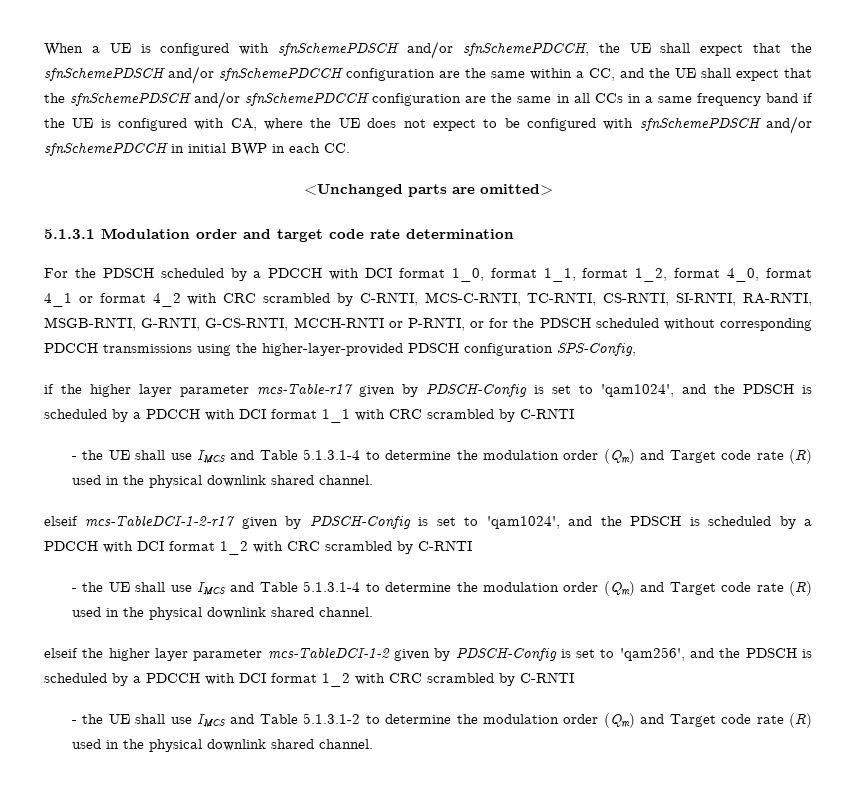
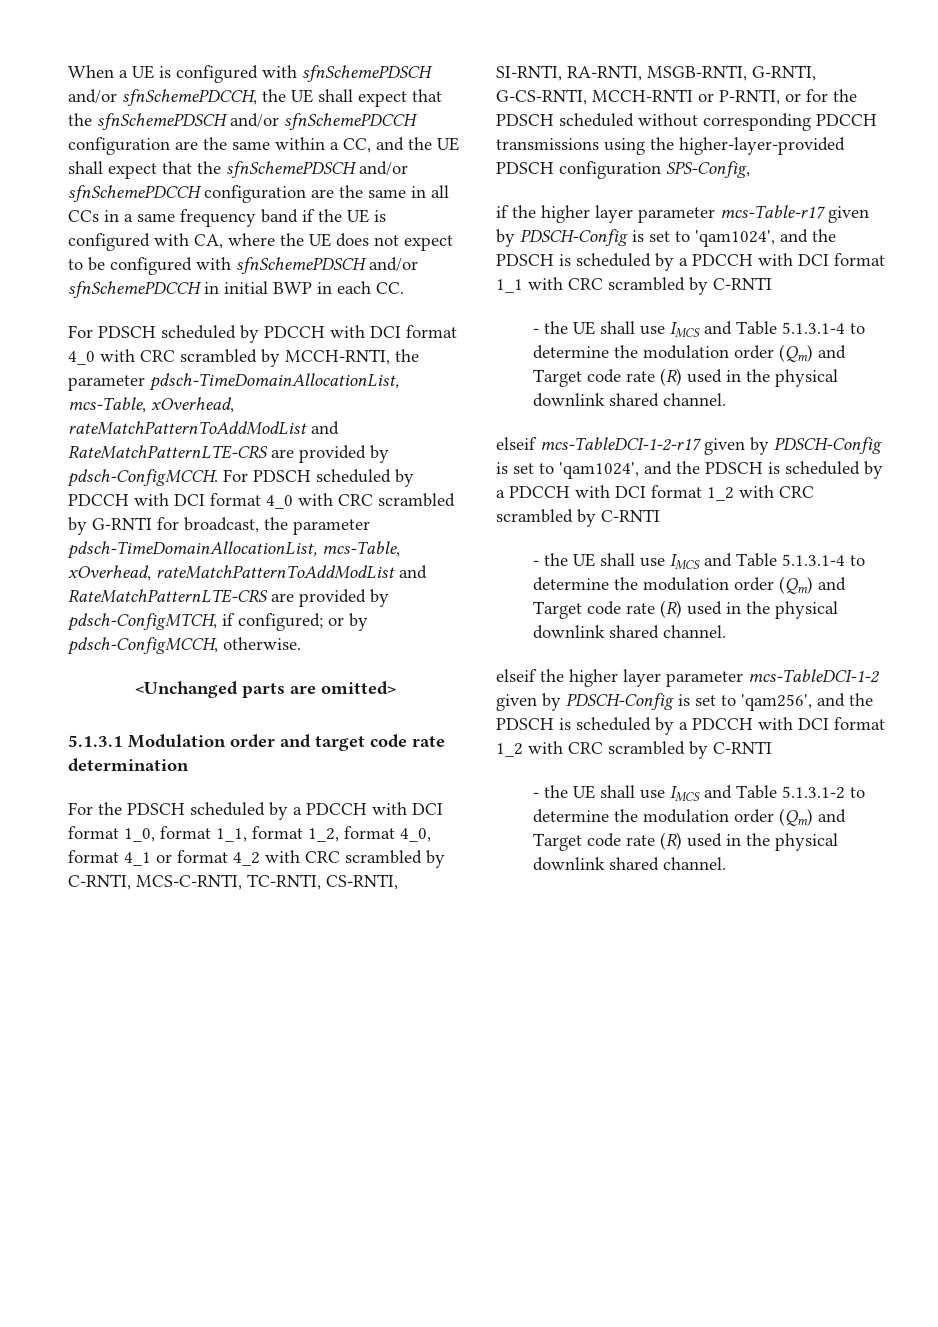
(350, 148) none -> [68,325,457,343] [68,349,419,367] [68,373,399,391] [68,397,234,413] [68,421,339,435] [68,445,389,463] [67,469,414,487] [68,493,455,509] [68,517,370,535] [67,541,400,559] [68,565,427,581] [68,589,389,607] [67,613,368,631] [67,637,301,655] // For PDSCH scheduled by PDCCH with DCI format 4_0 with CRC scrambled by MCCH-RNTI, the parameter pdsch-TimeDomainAllocationList, mcs-Table, xOverhead, rateMatchPatternToAddModList and RateMatchPatternLTE-CRS are provided by pdsch-ConfigMCCH. For PDSCH scheduled by PDCCH with DCI format 4_0 with CRC scrambled by G-RNTI for broadcast, the parameter pdsch-TimeDomainAllocationList, mcs-Table, xOverhead, rateMatchPatternToAddModList and RateMatchPatternLTE-CRS are provided by pdsch-ConfigMTCH, if configured; or by pdsch-ConfigMCCH, otherwise.

